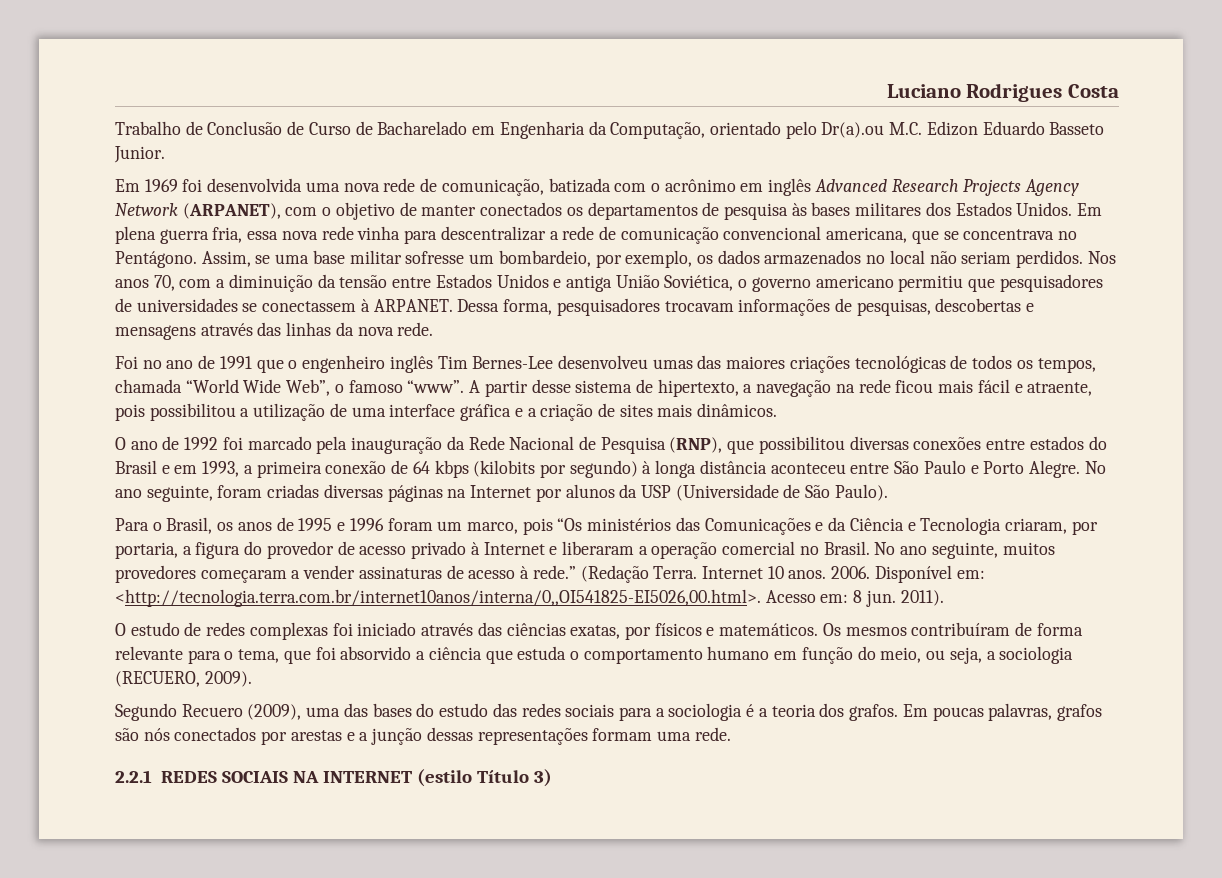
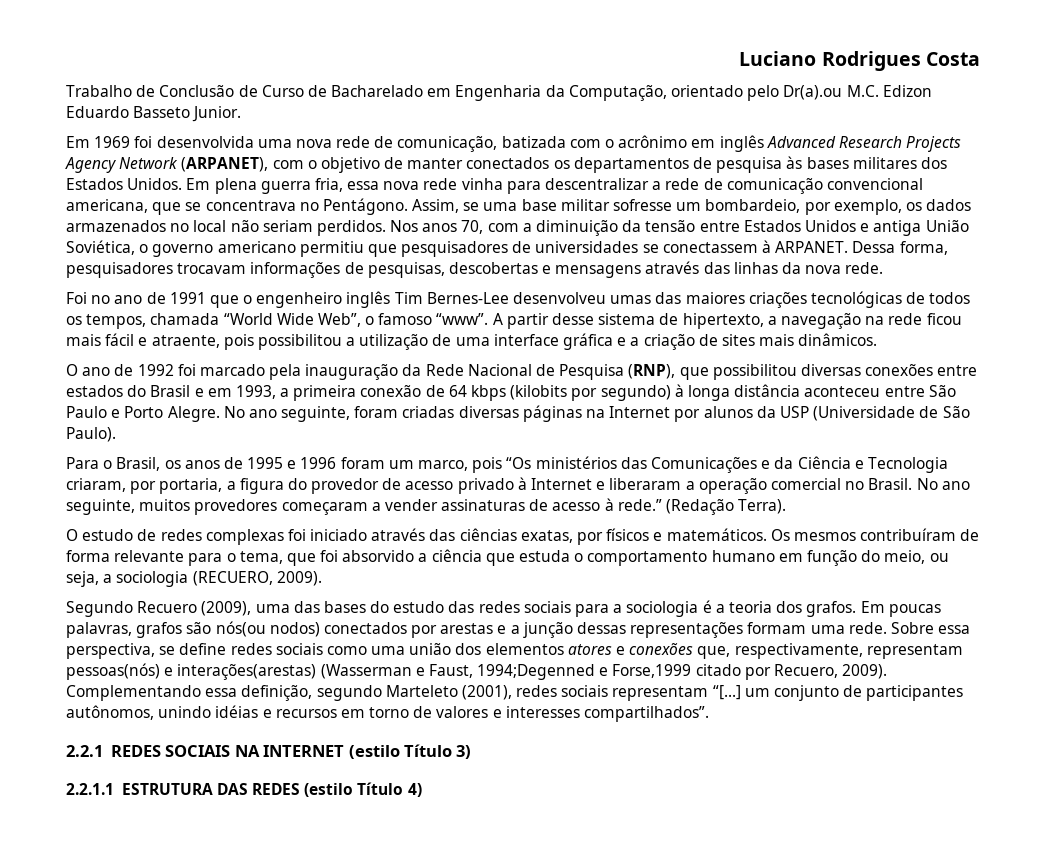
[653,565,985,583] [115,589,944,607] Terra. Internet 10 anos. 2006. Disponível em: <http://tecnologia.terra.com.br/internet10anos/interna/0,,OI541825-EI5026,00.html>. Acesso em: 8 jun. 2011). -> [738,499,787,514] Terra).
[143,728,170,741] nós -> [215,621,320,637] nós(ou nodos)
(731, 734) none -> [890,622,971,634] [66,643,963,659] [66,663,888,680] [66,685,964,701] [66,705,710,722] Sobre essa perspectiva, se define redes sociais como uma união dos elementos atores e conexões que, respectivamente, representam pessoas(nós) e interações(arestas) (Wasserman e Faust, 1994;Degenned e Forse,1999 citado por Recuero, 2009). Complementando essa definição, segundo Marteleto (2001), redes sociais representam “[...] um conjunto de participantes autônomos, unindo idéias e recursos em torno de valores e interesses compartilhados”.
(552, 778) none -> [66,782,422,797] // 2.2.1.1 ESTRUTURA DAS REDES (estilo Título 4)

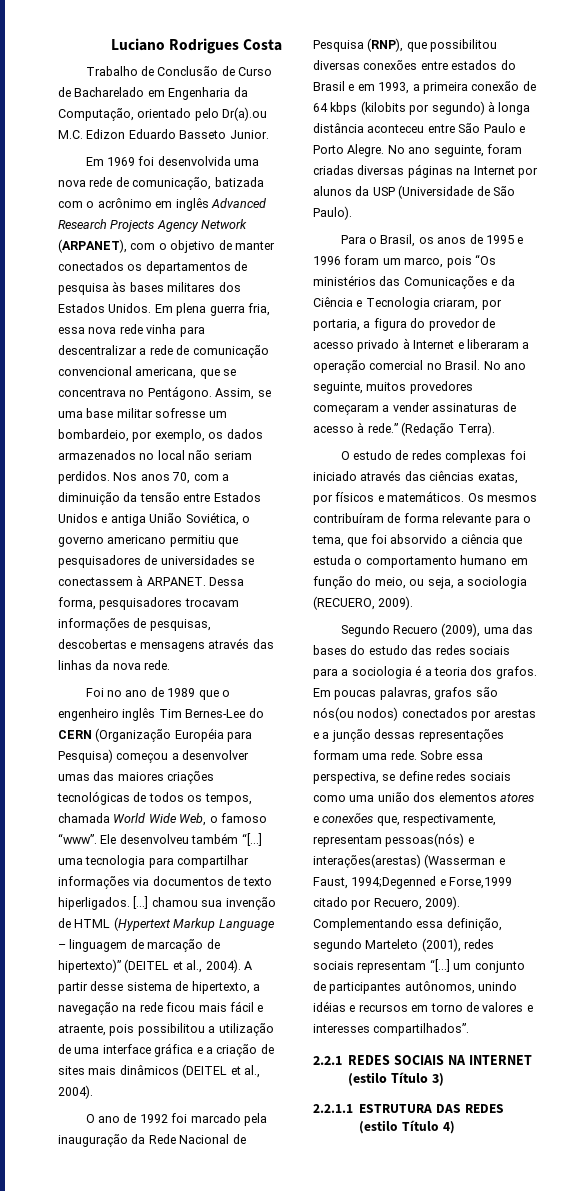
[169,292,206,304] 1991 -> [167,688,196,697] 1989
[513,292,607,304] desenvolveu -> [248,708,264,718] [58,728,253,742] [58,749,250,763] do CERN (Organização Européia para Pesquisa) começou a desenvolver
[223,313,489,327] “World Wide Web”, o famoso “www”. -> [113,813,267,826] [58,833,262,846] [58,855,250,868] [58,876,272,889] [58,896,276,910] [58,917,275,931] [58,939,220,952] [58,959,241,973] World Wide Web, o famoso “www”. Ele desenvolveu também “[...] uma tecnologia para compartilhar informações via documentos de texto hiperligados. [...] chamou sua invenção de HTML (Hypertext Markup Language – linguagem de marcação de hipertexto)” (DEITEL et al., 2004).
[798,333,878,346] dinâmicos. -> [119,1064,260,1078] [58,1085,93,1099] dinâmicos (DEITEL et al., 2004).

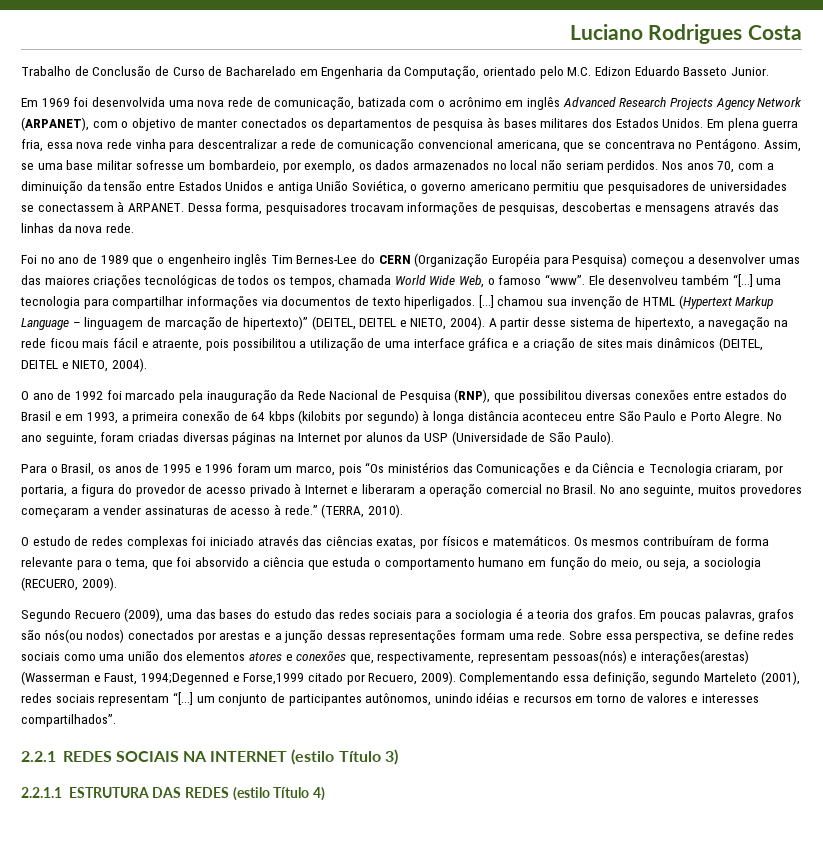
[222,107,268,121] Dr(a).ou -> (564, 72) none
[124,959,203,973] (DEITEL et al., -> [311,316,447,330] (DEITEL, DEITEL e NIETO,
[182,1064,260,1078] (DEITEL et al., -> [718,337,763,351] [21,360,109,372] (DEITEL, DEITEL e NIETO,
[401,422,495,436] (Redação Terra). -> [321,504,403,518] (TERRA, 2010).

